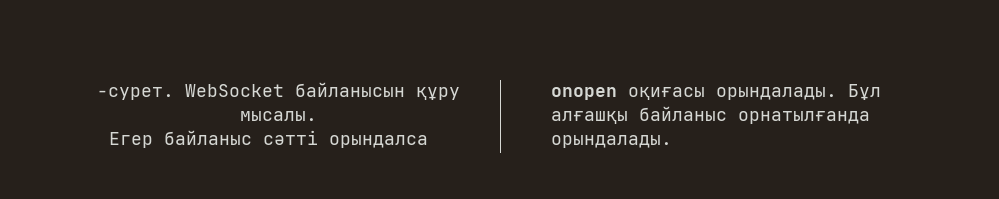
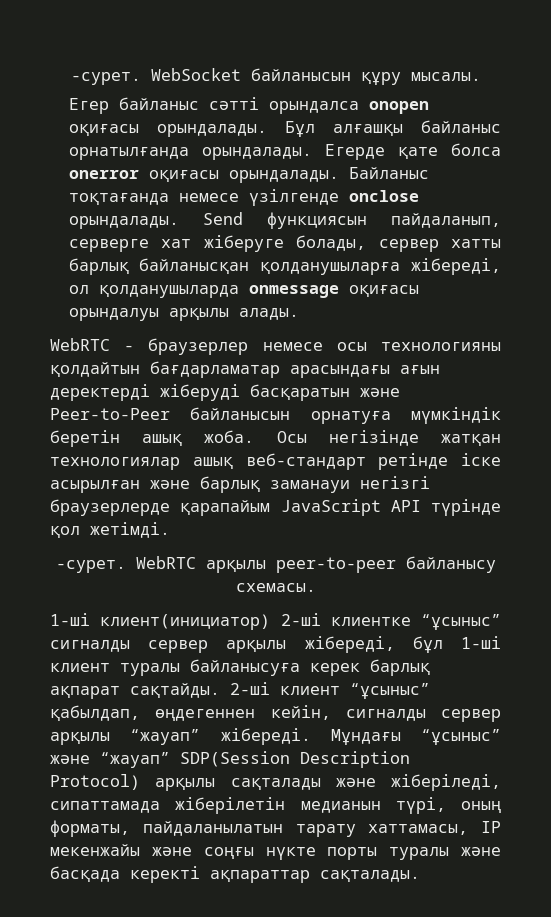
(672, 141) none -> [324,143,502,160] [68,167,429,183] [68,189,419,206] [68,212,501,229] [68,235,501,252] [68,258,501,275] [68,285,419,298] [68,308,299,321] [50,338,501,355] [50,361,440,378] [50,384,400,401] [50,407,501,424] [50,430,501,447] [50,453,501,470] [50,476,430,493] [50,499,501,516] [50,522,170,538] [55,556,496,573] [235,583,316,592] [50,613,501,630] [50,636,501,653] [50,659,430,676] [50,682,430,699] [50,705,501,722] [50,728,501,745] [50,751,410,768] [50,774,501,791] [50,797,501,814] [50,820,501,837] [50,844,501,860] [50,866,420,883] Егерде қате болса onerror оқиғасы орындалады. Байланыс тоқтағанда немесе үзілгенде onclose орындалады. Send функциясын пайдаланып, серверге хат жіберуге болады, сервер хатты барлық байланысқан қолданушыларға жібереді, ол қолданушыларда onmessage оқиғасы орындалуы арқылы алады. // WebRTC - браузерлер немесе осы технологияны қолдайтын бағдарламатар арасындағы ағын деректерді жіберуді басқаратын және Peer-to-Peer байланысын орнатуға мүмкіндік беретін ашық жоба. Осы негізінде жатқан технологиялар ашық веб-стандарт ретінде іске асырылған және барлық заманауи негізгі браузерлерде қарапайым JavaScript API түрінде қол жетімді. // -сурет. WebRTC арқылы peer-to-peer байланысу схемасы. // 1-ші клиент(инициатор) 2-ші клиентке “ұсыныс” сигналды сервер арқылы жібереді, бұл 1-ші клиент туралы байланысуға керек барлық ақпарат сақтайды. 2-ші клиент “ұсыныс” қабылдап, өңдегеннен кейін, сигналды сервер арқылы “жауап” жібереді. Мұндағы “ұсыныс” және “жауап” SDP(Session Description Protocol) арқылы сақталады және жіберіледі, сипаттамада жіберілетін медианын түрі, оның форматы, пайдаланылатын тарату хаттамасы, IP мекенжайы және соңғы нүкте порты туралы және басқада керекті ақпараттар сақталады.

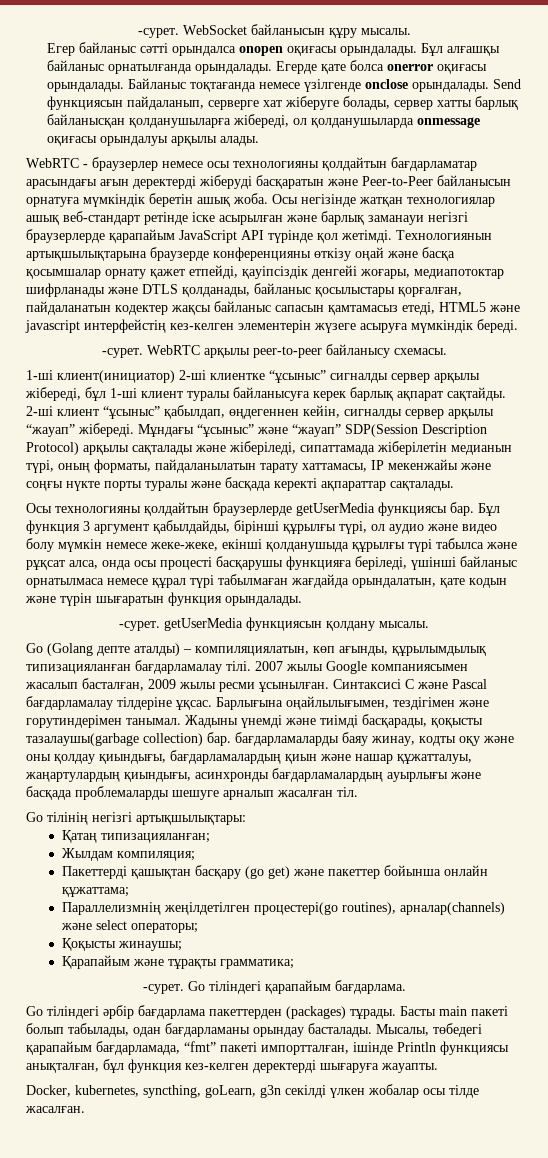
(170, 530) none -> [396,230,492,240] [26,247,455,261] [26,265,504,279] [26,283,462,297] [26,301,520,315] [25,319,518,333] Технологиянын артықшылықтарына браузерде конференцияны өткізу оңай және басқа қосымшалар орнату қажет етпейді, қауіпсіздік денгейі жоғары, медиапотоктар шифрланады және DTLS қолданады, байланыс қосылыстары қорғалған, пайдаланатын кодектер жақсы байланыс сапасын қамтамасыз етеді, HTML5 және javascript интерфейстің кез-келген элементерін жүзеге асыруға мүмкіндік береді.
(420, 876) none -> [26,502,500,516] [26,520,497,534] [26,538,517,552] [26,556,517,570] [26,574,507,588] [25,592,302,606] [119,617,429,631] [26,643,486,656] [26,660,468,674] [25,678,487,692] [26,696,489,710] [26,714,483,728] [26,732,514,746] [26,750,472,764] [25,768,481,782] [26,786,358,800] [26,812,246,825] [61,830,210,843] [61,848,195,861] [61,865,488,879] [61,887,129,897] [61,902,505,915] [60,920,198,933] [61,938,182,951] [61,955,294,969] [142,980,406,994] [26,1005,508,1019] [26,1023,482,1037] [26,1041,509,1055] [26,1059,438,1073] [26,1084,479,1098] [25,1106,85,1113] // Осы технологияны қолдайтын браузерлерде getUserMedia функциясы бар. Бұл функция 3 аргумент қабылдайды, бірінші құрылғы түрі, ол аудио және видео болу мүмкін немесе жеке-жеке, екінші қолданушыда құрылғы түрі табылса және рұқсат алса, онда осы процесті басқарушы функцияға беріледі, үшінші байланыс орнатылмаса немесе құрал түрі табылмаған жағдайда орындалатын, қате кодын және түрін шығаратын функция орындалады. // -сурет. getUserMedia функциясын қолдану мысалы. // Go (Golang депте аталды) – компиляциялатын, көп ағынды, құрылымдылық типизацияланған бағдарламалау тілі. 2007 жылы Google компаниясымен жасалып басталған, 2009 жылы ресми ұсынылған. Синтаксисі С және Pascal бағдарламалау тілдеріне ұқсас. Барлығына оңайлылығымен, тездігімен және горутиндерімен танымал. Жадыны үнемді және тиімді басқарады, қоқысты тазалаушы(garbage collection) бар. бағдарламаларды баяу жинау, кодты оқу және оны қолдау қиындығы, бағдарламалардың қиын және нашар құжатталуы, жаңартулардың қиындығы, асинхронды бағдарламалардың ауырлығы және басқада проблемаларды шешуге арналып жасалған тіл. // Go тілінің негізгі артықшылықтары: // Қатаң типизацияланған; // Жылдам компиляция; // Пакеттерді қашықтан басқару (go get) және пакеттер бойынша онлайн құжаттама; // Параллелизмнің жеңілдетілген процестері(go routines), арналар(channels) және select операторы; // Қоқысты жинаушы; // Қарапайым және тұрақты грамматика; // -сурет. Go тіліндегі қарапайым бағдарлама. // Go тіліндегі әрбір бағдарлама пакеттерден (packages) тұрады. Басты main пакеті болып табылады, одан бағдарламаны орындау басталады. Мысалы, төбедегі қарапайым бағдарламада, “fmt” пакеті импортталған, ішінде Println функциясы анықталған, бұл функция кез-келген деректерді шығаруға жауапты. // Docker, kubernetes, syncthing, goLearn, g3n секілді үлкен жобалар осы тілде жасалған.

